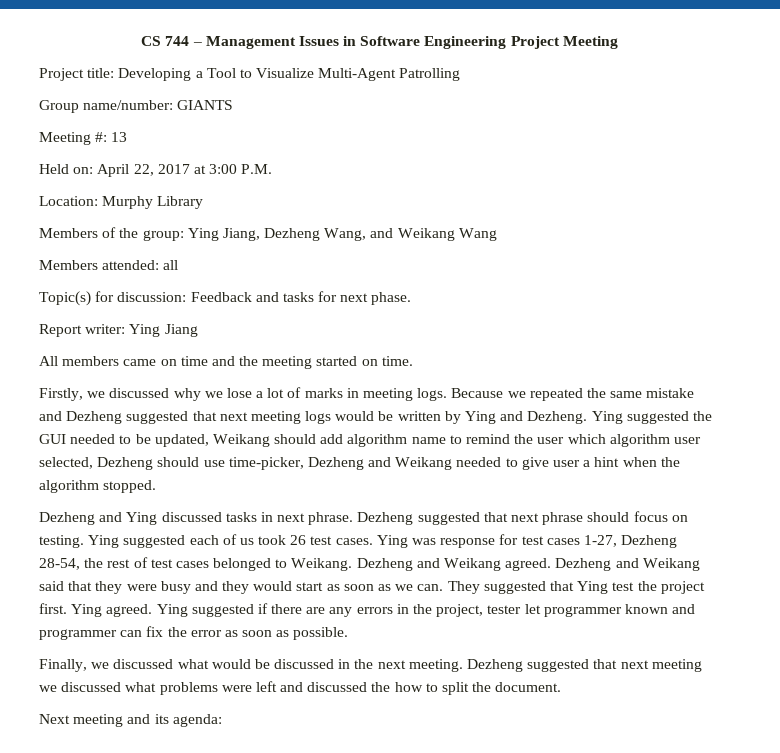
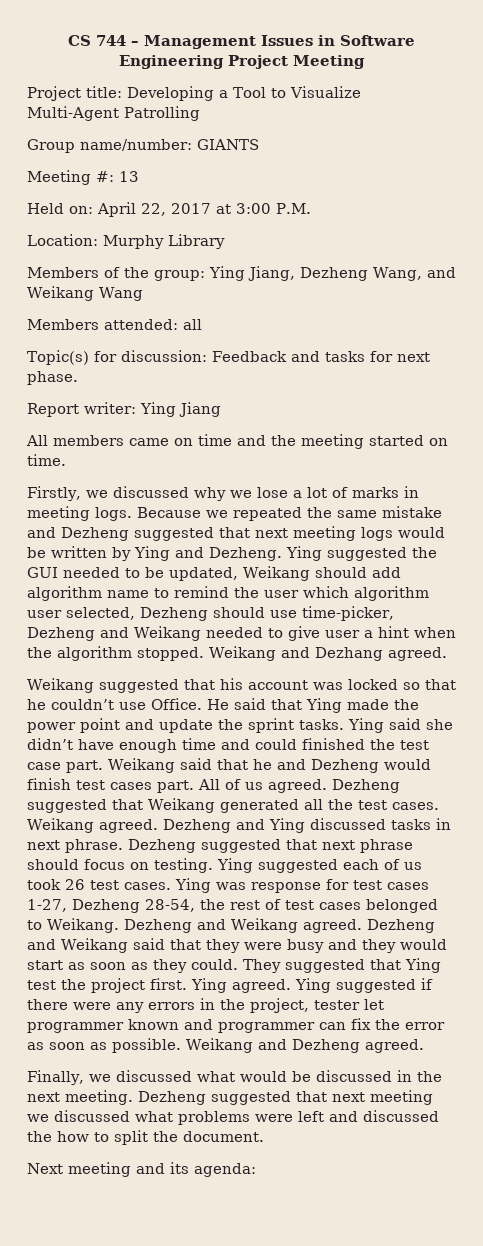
(157, 486) // -> [209,646,447,661] [27,678,456,693] [27,698,419,713] [27,718,453,733] [27,738,429,753] [27,758,431,773] [27,778,400,793] [27,798,439,813] [27,818,158,833] Weikang and Dezhang agreed. // Weikang suggested that his account was locked so that he couldn’t use Office. He said that Ying made the power point and update the sprint tasks. Ying said she didn’t have enough time and could finished the test case part. Weikang said that he and Dezheng would finish test cases part. All of us agreed. Dezheng suggested that Weikang generated all the test cases. Weikang agreed.
[395,584,444,591] we can. -> [153,959,238,973] they could.
[306,607,326,614] are -> [73,1002,111,1010] were
(349, 633) none -> [186,1038,424,1053] Weikang and Dezheng agreed.

